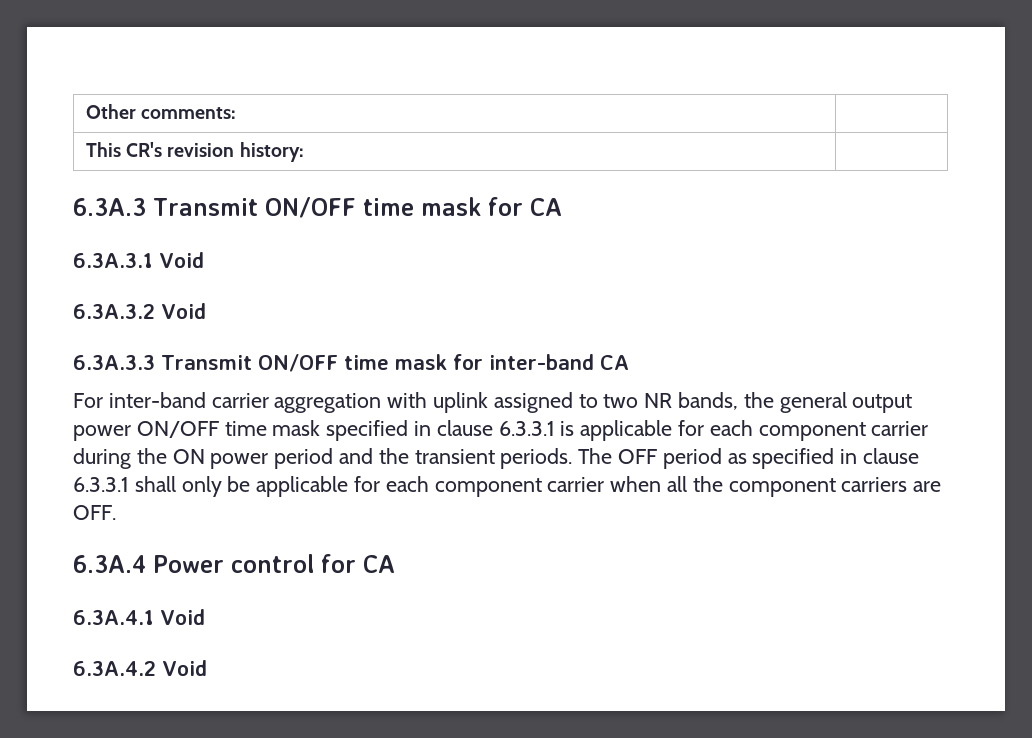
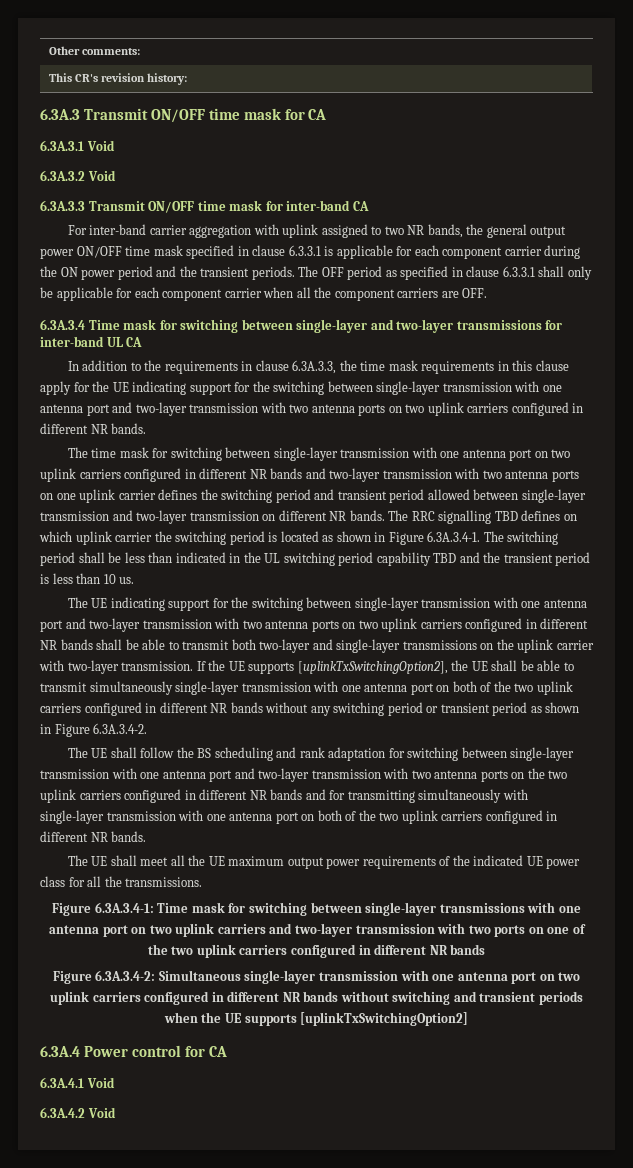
(116, 512) none -> [40,319,563,333] [40,336,143,347] [67,360,569,374] [40,381,562,395] [40,402,584,416] [40,423,147,434] [67,447,571,461] [40,468,579,482] [40,489,586,503] [40,510,577,524] [39,531,559,545] [40,552,591,566] [40,573,135,584] [67,597,587,611] [40,618,589,632] [40,639,594,653] [39,660,574,674] [40,681,573,695] [40,702,580,716] [40,723,148,737] [67,747,575,761] [40,768,568,782] [40,789,528,803] [40,810,558,824] [40,831,147,842] [67,855,581,869] [40,876,203,887] [52,902,581,916] [49,923,586,937] [147,944,486,958] [52,970,581,984] [50,991,583,1005] [163,1012,469,1026] // 6.3A.3.4 Time mask for switching between single-layer and two-layer transmissions for inter-band UL CA // In addition to the requirements in clause 6.3A.3.3, the time mask requirements in this clause apply for the UE indicating support for the switching between single-layer transmission with one antenna port and two-layer transmission with two antenna ports on two uplink carriers configured in different NR bands. // The time mask for switching between single-layer transmission with one antenna port on two uplink carriers configured in different NR bands and two-layer transmission with two antenna ports on one uplink carrier defines the switching period and transient period allowed between single-layer transmission and two-layer transmission on different NR bands. The RRC signalling TBD defines on which uplink carrier the switching period is located as shown in Figure 6.3A.3.4-1. The switching period shall be less than indicated in the UL switching period capability TBD and the transient period is less than 10 us. // The UE indicating support for the switching between single-layer transmission with one antenna port and two-layer transmission with two antenna ports on two uplink carriers configured in different NR bands shall be able to transmit both two-layer and single-layer transmissions on the uplink carrier with two-layer transmission. If the UE supports [uplinkTxSwitchingOption2], the UE shall be able to transmit simultaneously single-layer transmission with one antenna port on both of the two uplink carriers configured in different NR bands without any switching period or transient period as shown in Figure 6.3A.3.4-2. // The UE shall follow the BS scheduling and rank adaptation for switching between single-layer transmission with one antenna port and two-layer transmission with two antenna ports on the two uplink carriers configured in different NR bands and for transmitting simultaneously with single-layer transmission with one antenna port on both of the two uplink carriers configured in different NR bands. // The UE shall meet all the UE maximum output power requirements of the indicated UE power class for all the transmissions. // Figure 6.3A.3.4-1: Time mask for switching between single-layer transmissions with one antenna port on two uplink carriers and two-layer transmission with two ports on one of the two uplink carriers configured in different NR bands // Figure 6.3A.3.4-2: Simultaneous single-layer transmission with one antenna port on two uplink carriers configured in different NR bands without switching and transient periods when the UE supports [uplinkTxSwitchingOption2]

